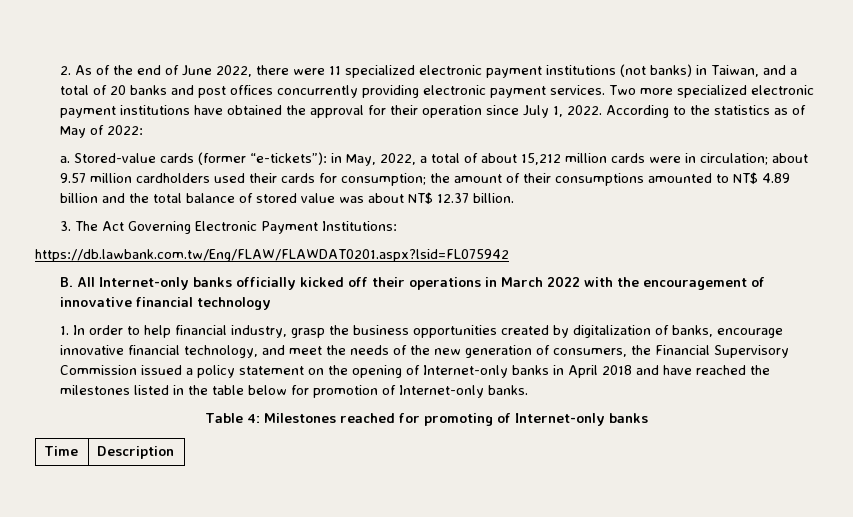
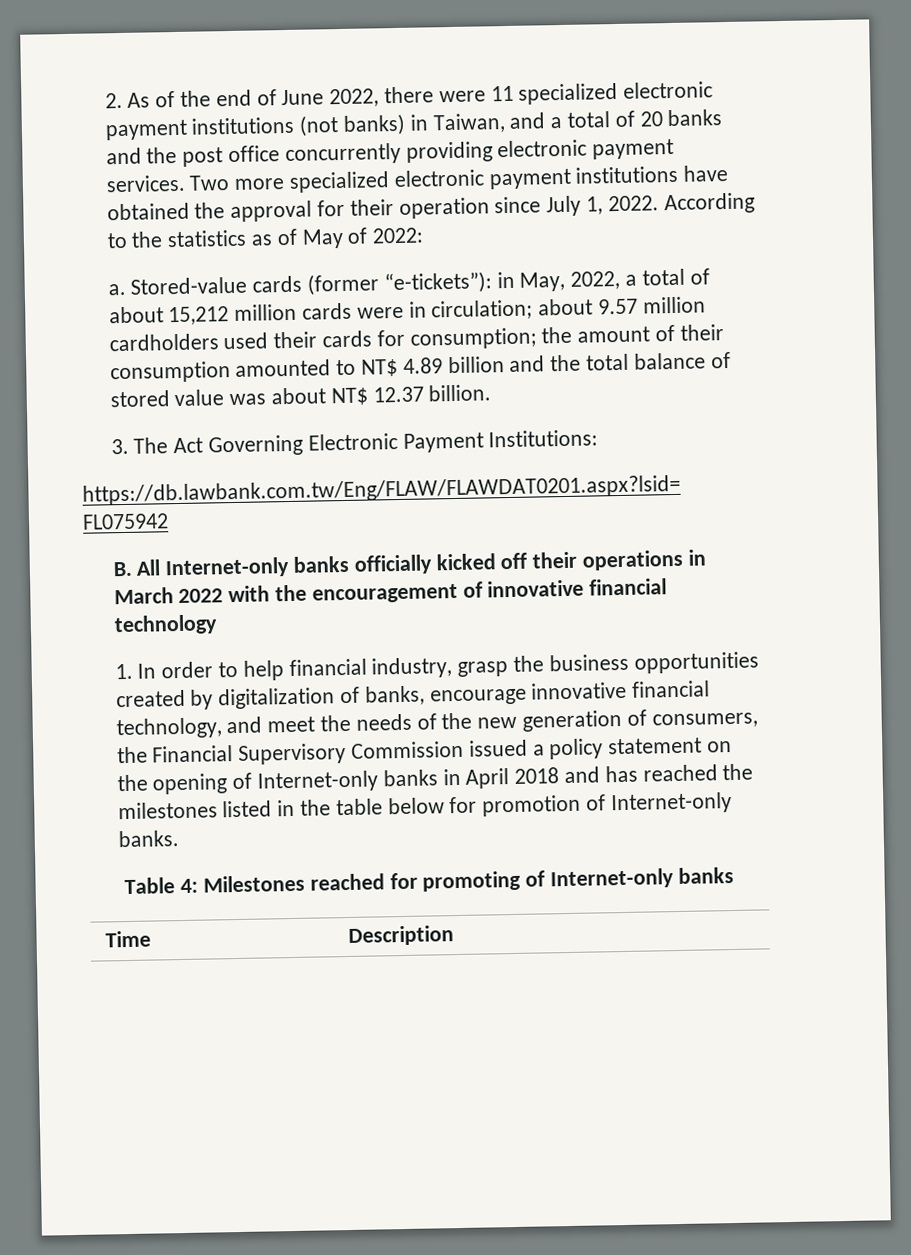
[198,85,274,98] post offices -> [146,145,280,167] the post office
[555,173,645,186] consumptions -> [109,361,231,384] consumption
[663,365,693,375] have -> [604,765,638,783] has

